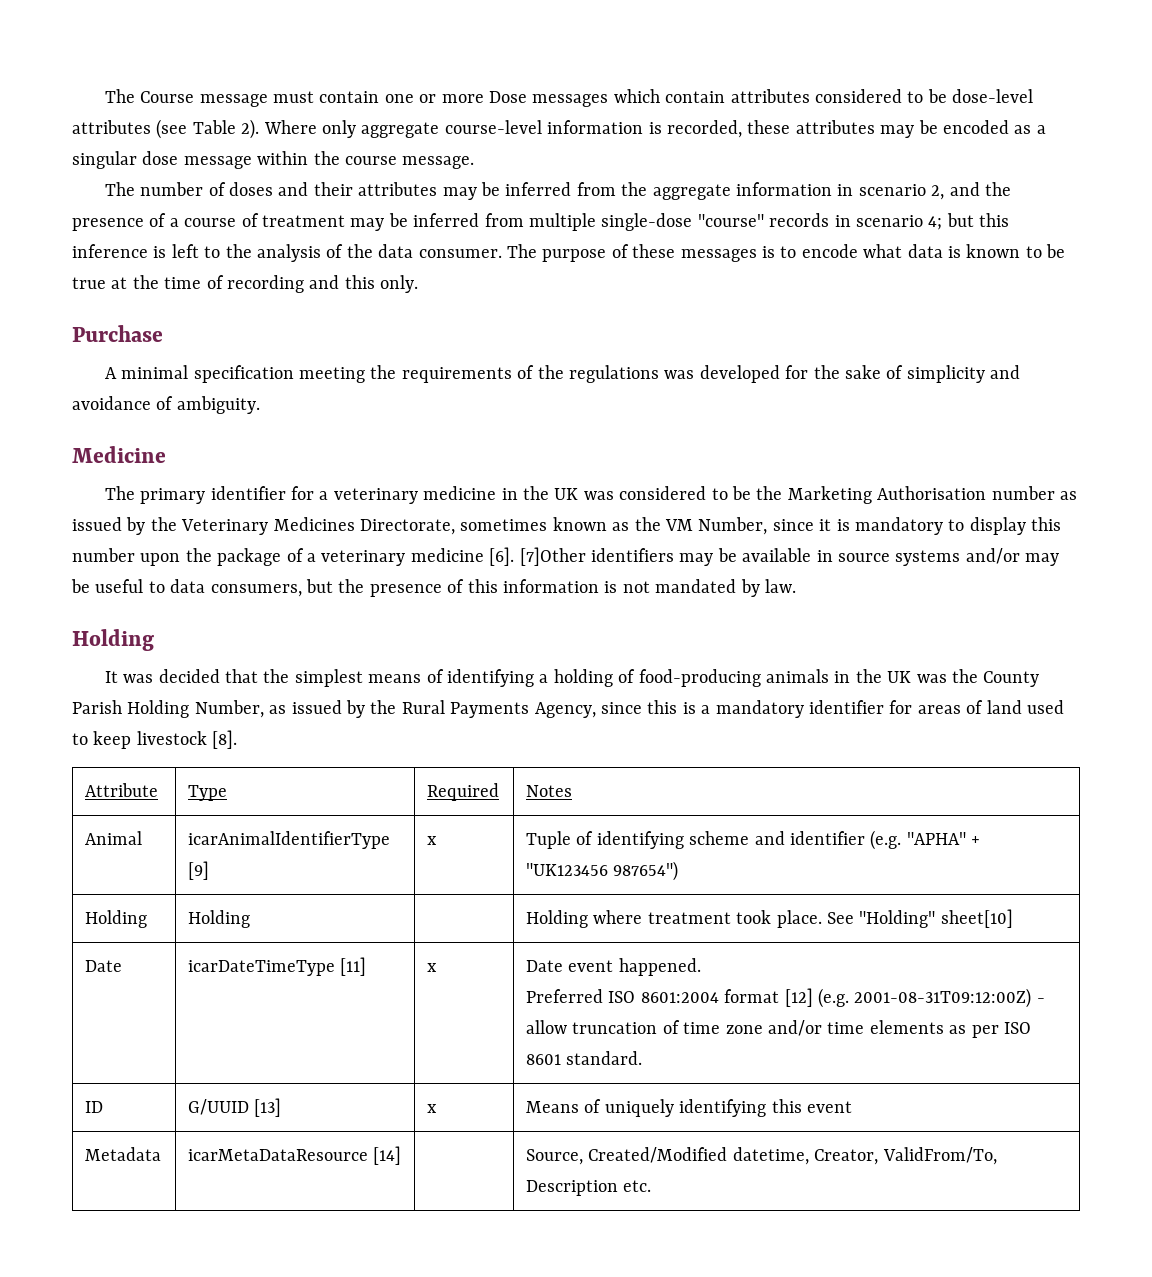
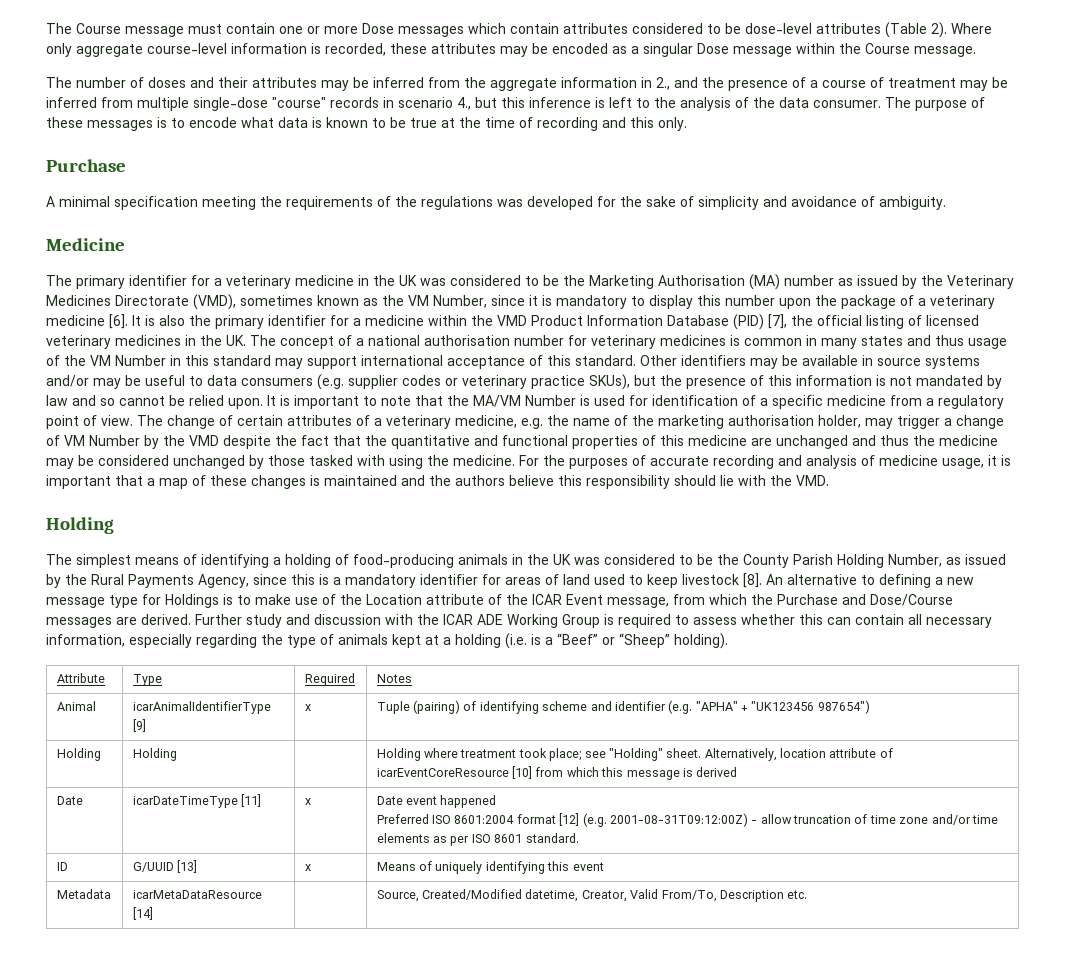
[156,119,236,139] (see Table -> [885,22,927,38] (Table
[142,151,179,165] dose -> [697,43,729,54] Dose
[345,156,397,165] course -> [865,43,910,54] Course
[858,184,945,200] scenario 2, -> [656,77,670,90] 2.,
[928,216,943,230] 4; -> [457,97,471,110] 4.,
(987, 493) none -> [749,274,780,290] (MA)
[360,519,455,535] Directorate, -> [115,294,236,310] Directorate (VMD),
[519,547,586,566] [7]Other -> [132,314,979,330] [46,335,1007,349] [46,355,677,369] It is also the primary identifier for a medicine within the VMD Product Information Database (PID) [7], the official listing of licensed veterinary medicines in the UK. The concept of a national authorisation number for veterinary medicines is common in many states and thus usage of the VM Number in this standard may support international acceptance of this standard. Other
[210,584,302,597] consumers, -> [241,374,630,390] consumers (e.g. supplier codes or veterinary practice SKUs),
[764,579,796,593] [72,629,154,651] [104,669,290,683] law. // Holding // It was decided that the -> [46,395,1004,409] [46,415,1004,429] [46,435,998,449] [46,455,1011,469] [46,475,829,489] [46,517,114,534] [46,554,72,565] law and so cannot be relied upon. It is important to note that the MA/VM Number is used for identification of a specific medicine from a regulatory point of view. The change of certain attributes of a veterinary medicine, e.g. the name of the marketing authorisation holder, may trigger a change of VM Number by the VMD despite the fact that the quantitative and functional properties of this medicine are unchanged and thus the medicine may be considered unchanged by those tasked with using the medicine. For the purposes of accurate recording and analysis of medicine usage, it is important that a map of these changes is maintained and the authors believe this responsibility should lie with the VMD. // Holding // The
(947, 678) none -> [604,554,713,565] considered to be
(238, 739) none -> [766,574,974,588] [46,594,953,608] [46,614,992,628] [46,633,728,649] An alternative to defining a new message type for Holdings is to make use of the Location attribute of the ICAR Event message, from which the Purchase and Dose/Course messages are derived. Further study and discussion with the ICAR ADE Working Group is required to assess whether this can contain all necessary information, especially regarding the type of animals kept at a holding (i.e. is a “Beef” or “Sheep” holding).
(572, 840) none -> [413,700,461,714] (pairing)
[776,909,1013,928] place. See "Holding" sheet[10] -> [549,748,893,761] [376,766,738,780] place; see "Holding" sheet. Alternatively, location attribute of icarEventCoreResource [10] from which this message is derived
[618,958,701,976] happened. -> [440,795,497,808] happened
[882,1147,997,1165] ValidFrom/To, -> [630,889,717,902] Valid From/To,

